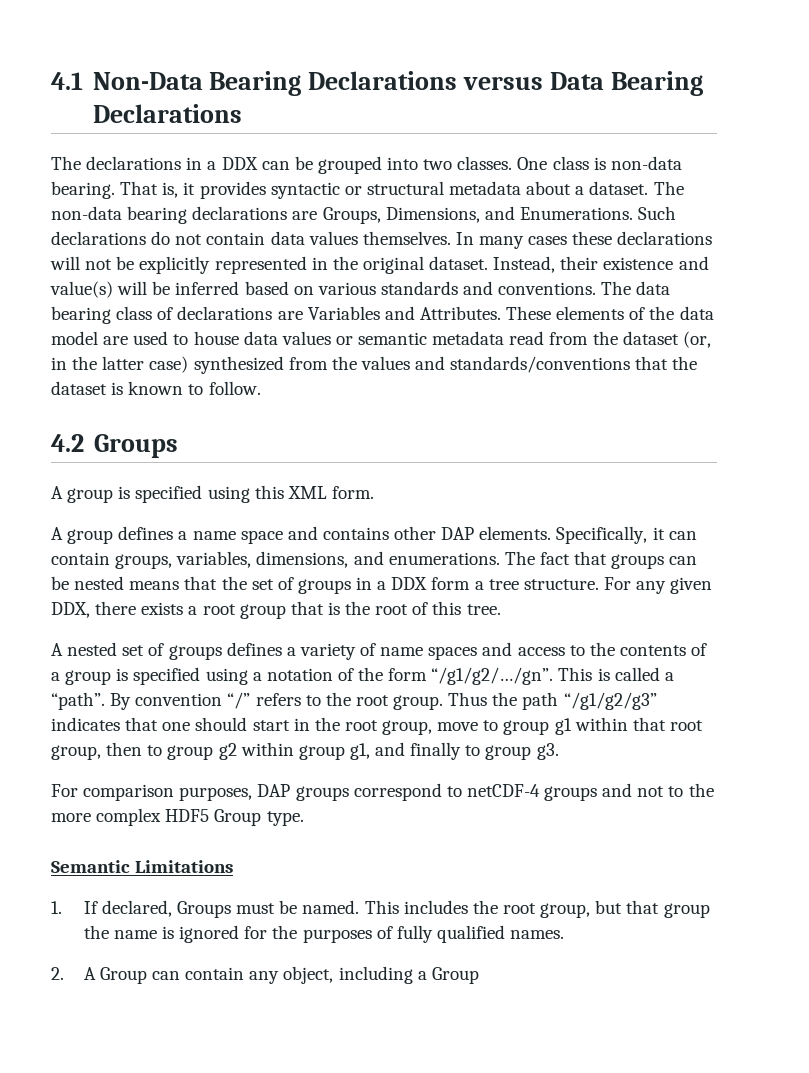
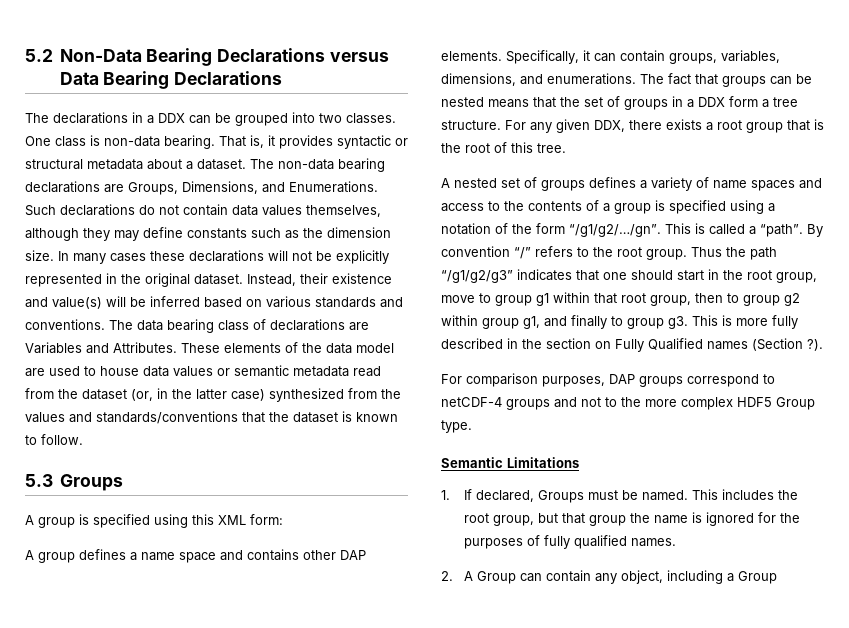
[51,72,83,90] 4.1 -> [25,49,53,62] 5.2
[362,231,451,245] themselves. -> [306,205,381,217] [25,227,391,241] [25,250,54,261] themselves, although they may define constants such as the dimension size.
[51,434,84,452] 4.2 -> [25,474,53,487] 5.3
[331,486,374,499] form. -> [250,514,283,525] form:
(559, 751) none -> [692,315,798,329] [441,338,823,352] This is more fully described in the section on Fully Qualified names (Section ?).

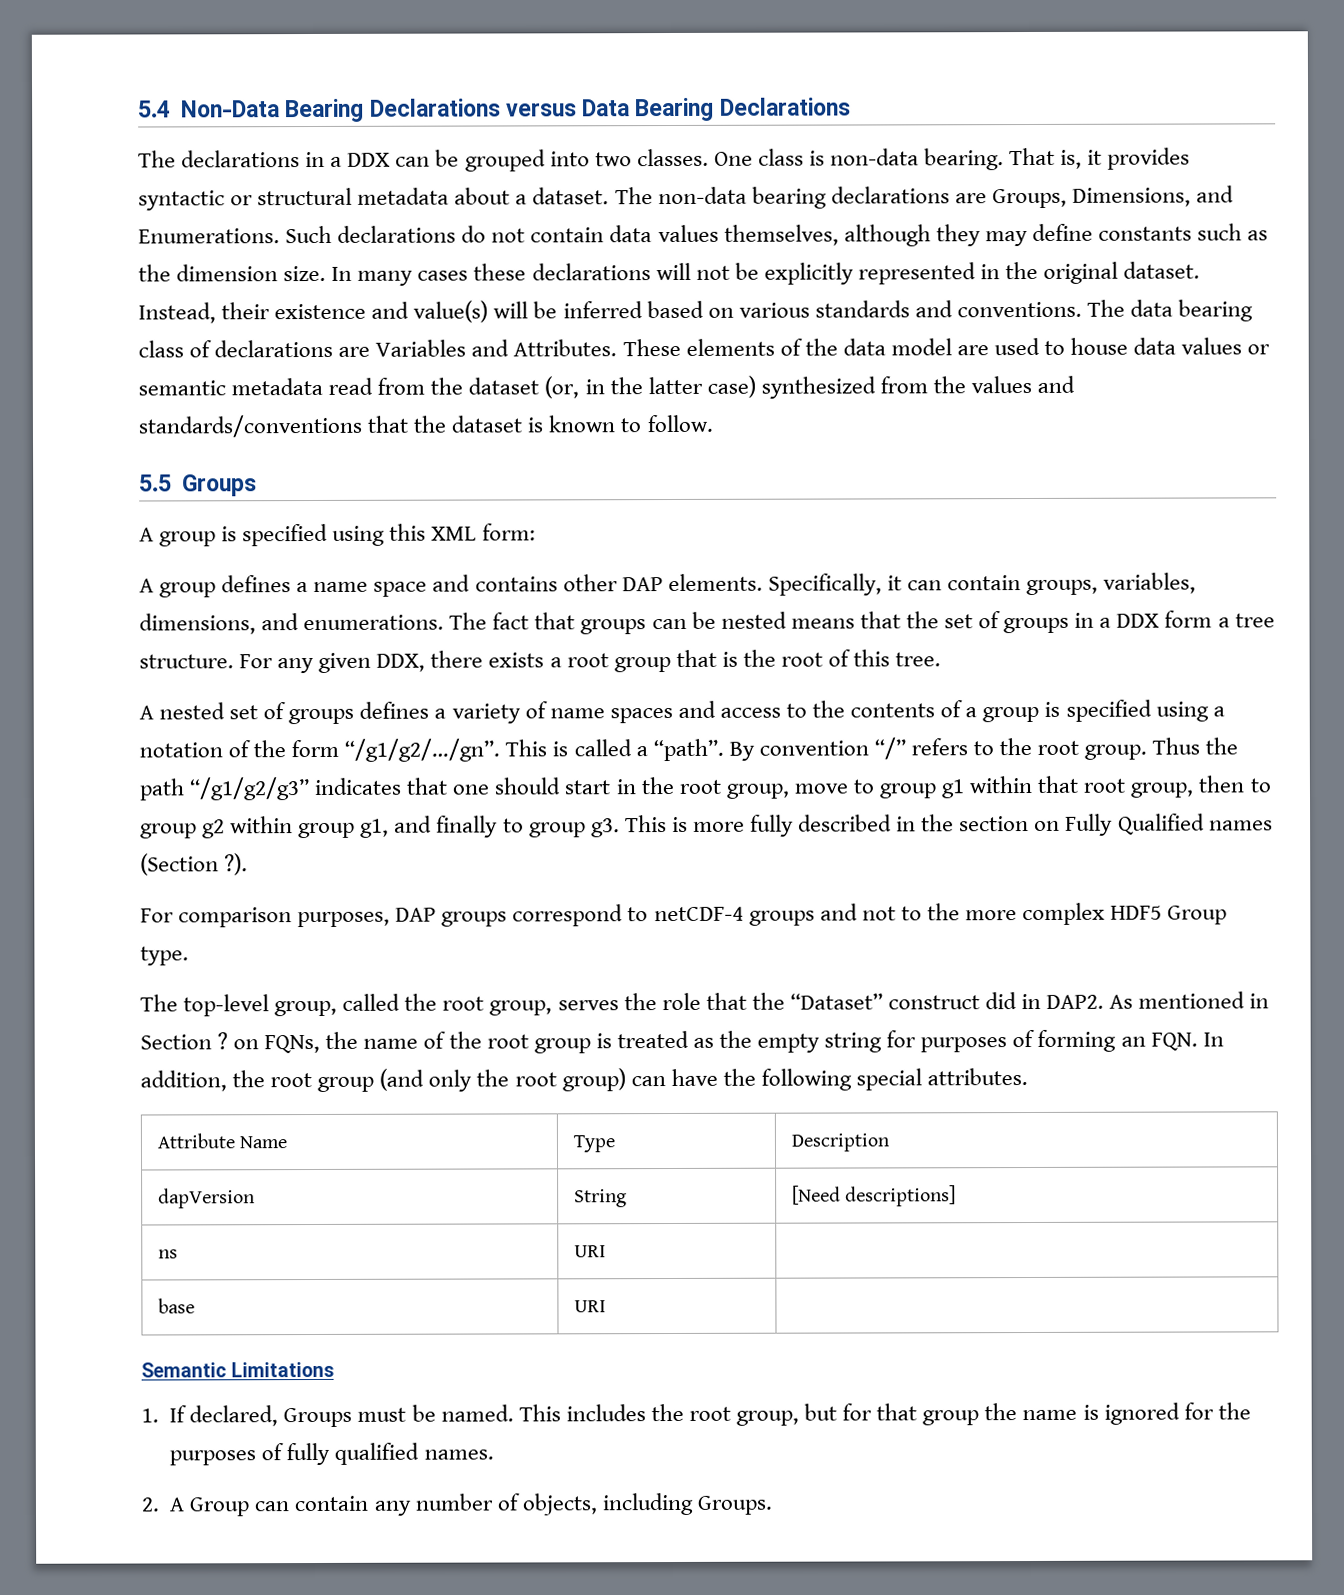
[25,49,53,62] 5.2 -> [138,100,171,118] 5.4
[25,474,53,487] 5.3 -> [139,474,172,492] 5.5
(472, 426) none -> [140,991,1270,1017] [140,1029,1224,1054] [140,1068,1029,1092] [156,1133,288,1149] [572,1135,615,1153] [790,1133,889,1152] [157,1188,255,1209] [573,1189,627,1208] [791,1185,957,1207] [157,1249,178,1259] [573,1245,606,1258] [157,1298,195,1314] [573,1300,606,1313] // The top-level group, called the root group, serves the role that the “Dataset” construct did in DAP2. As mentioned in Section ? on FQNs, the name of the root group is treated as the empty string for purposes of forming an FQN. In addition, the root group (and only the root group) can have the following special attributes. // Attribute Name | Type | Description // dapVersion | String | [Need descriptions] // ns | URI | // base | URI |
(559, 518) none -> [842,1403,873,1421] for
[621,570,778,584] object, including a Group -> [414,1492,773,1516] number of objects, including Groups.

